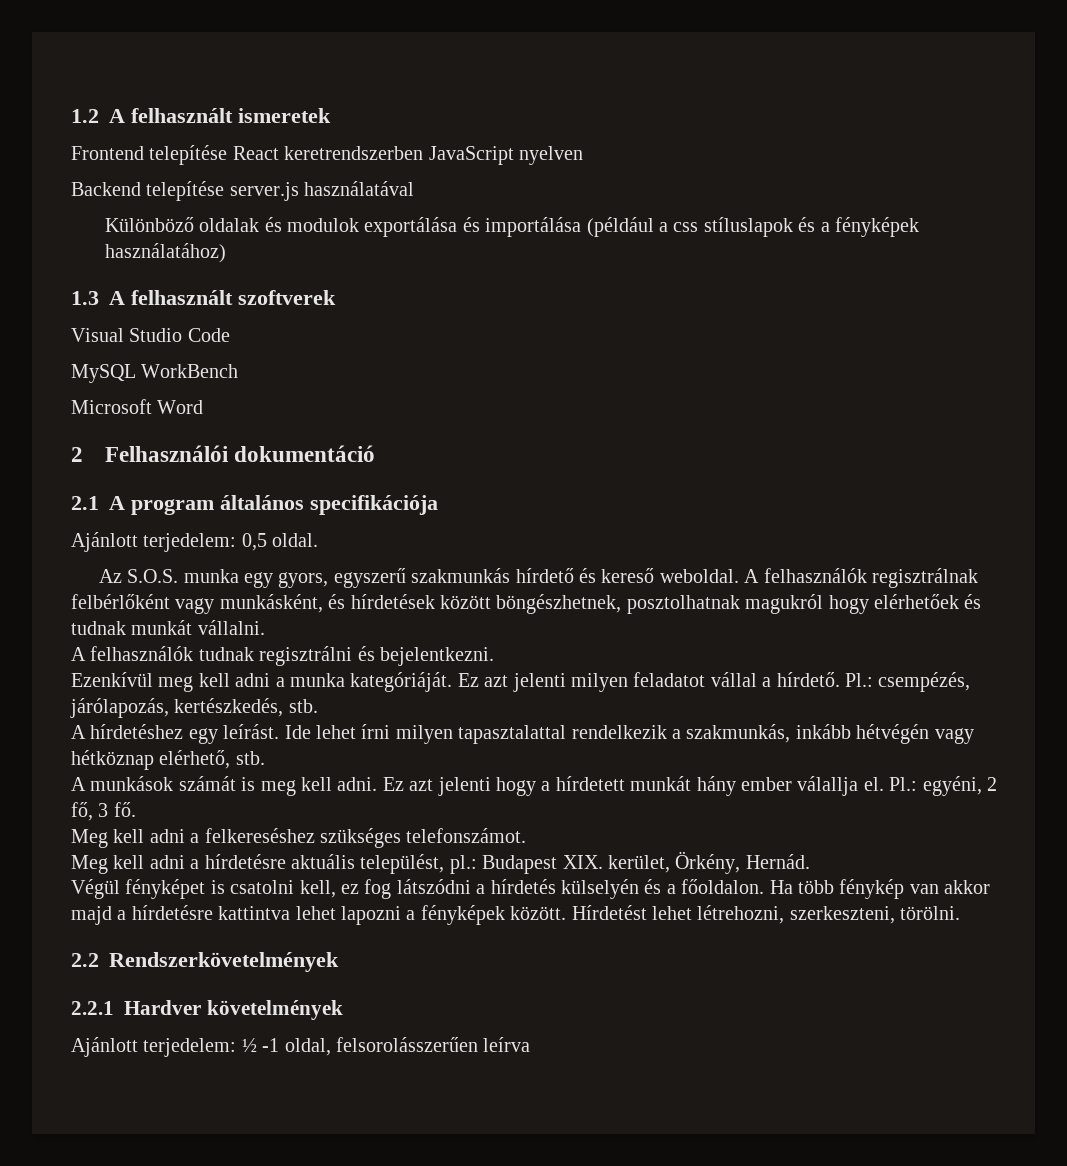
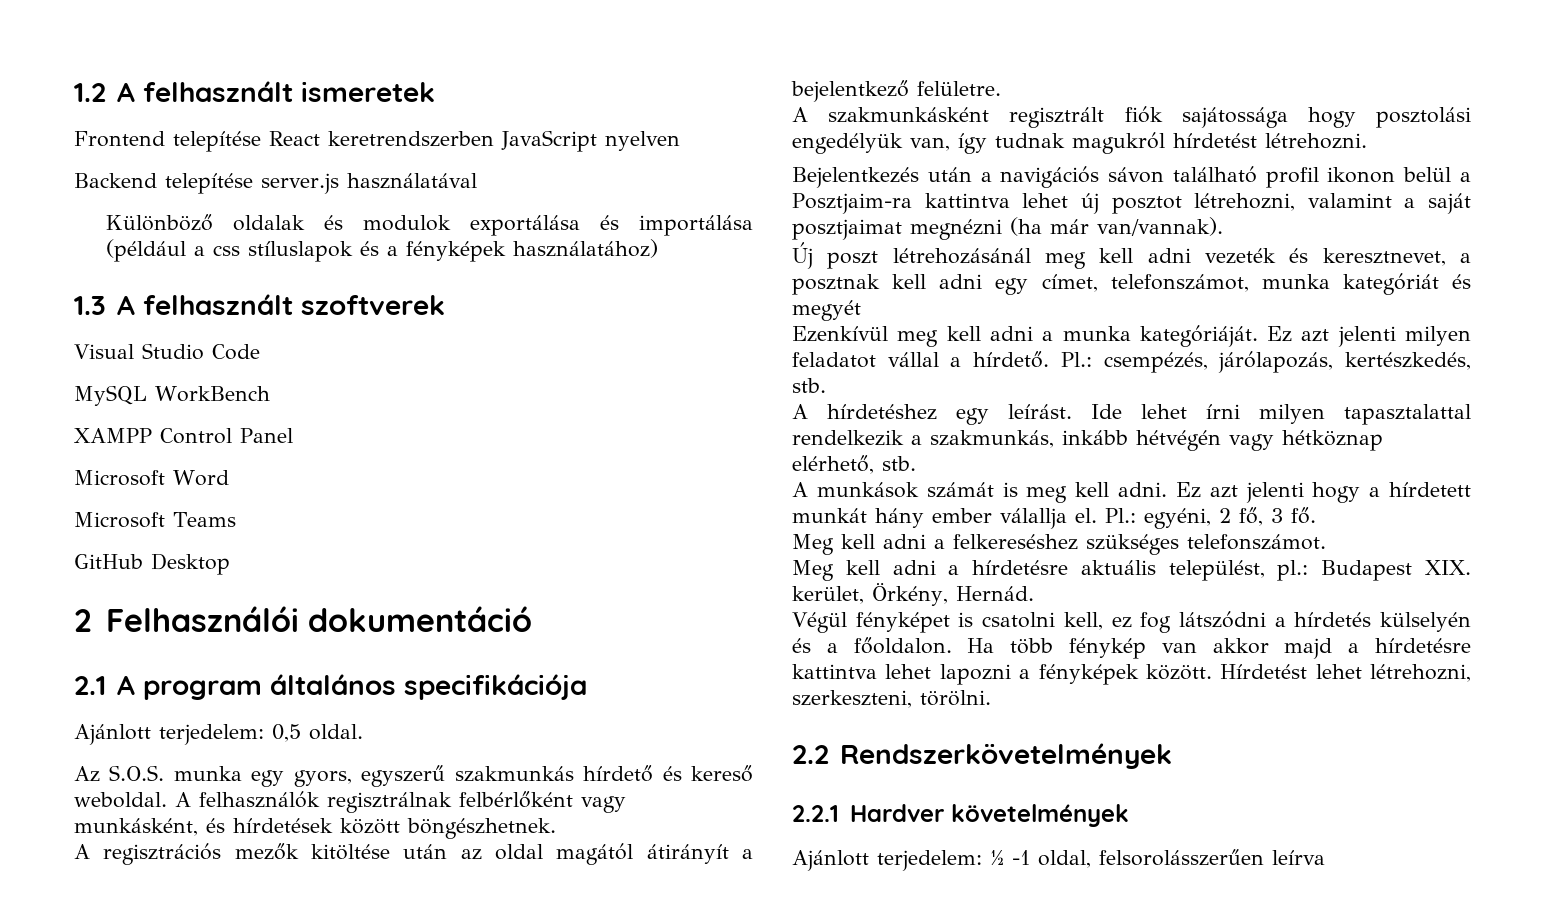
(239, 371) none -> [74,428,293,444] // XAMPP Control Panel
(204, 407) none -> [74,512,236,528] [74,553,230,575] // Microsoft Teams // GitHub Desktop
[496,594,982,614] [71,620,265,635] [71,646,494,666] böngészhetnek, posztolhatnak magukról hogy elérhetőek és tudnak munkát vállalni. // A felhasználók tudnak regisztrálni és bejelentkezni. -> [407,818,556,839] [74,843,753,865] [791,80,1001,102] [792,106,1471,128] [792,132,1367,154] [792,166,1471,188] [792,193,1471,214] [792,217,1223,240] [792,242,1471,269] [792,273,1471,295] [792,300,861,321] böngészhetnek. // A regisztrációs mezők kitöltése után az oldal magától átirányít a bejelentkező felületre. // A szakmunkásként regisztrált fiók sajátossága hogy posztolási engedélyük van, így tudnak magukról hírdetést létrehozni. // Bejelentkezés után a navigációs sávon található profil ikonon belül a Posztjaim-ra kattintva lehet új posztot létrehozni, valamint a saját posztjaimat megnézni (ha már van/vannak). // Új poszt létrehozásánál meg kell adni vezeték és keresztnevet, a posztnak kell adni egy címet, telefonszámot, munka kategóriát és megyét

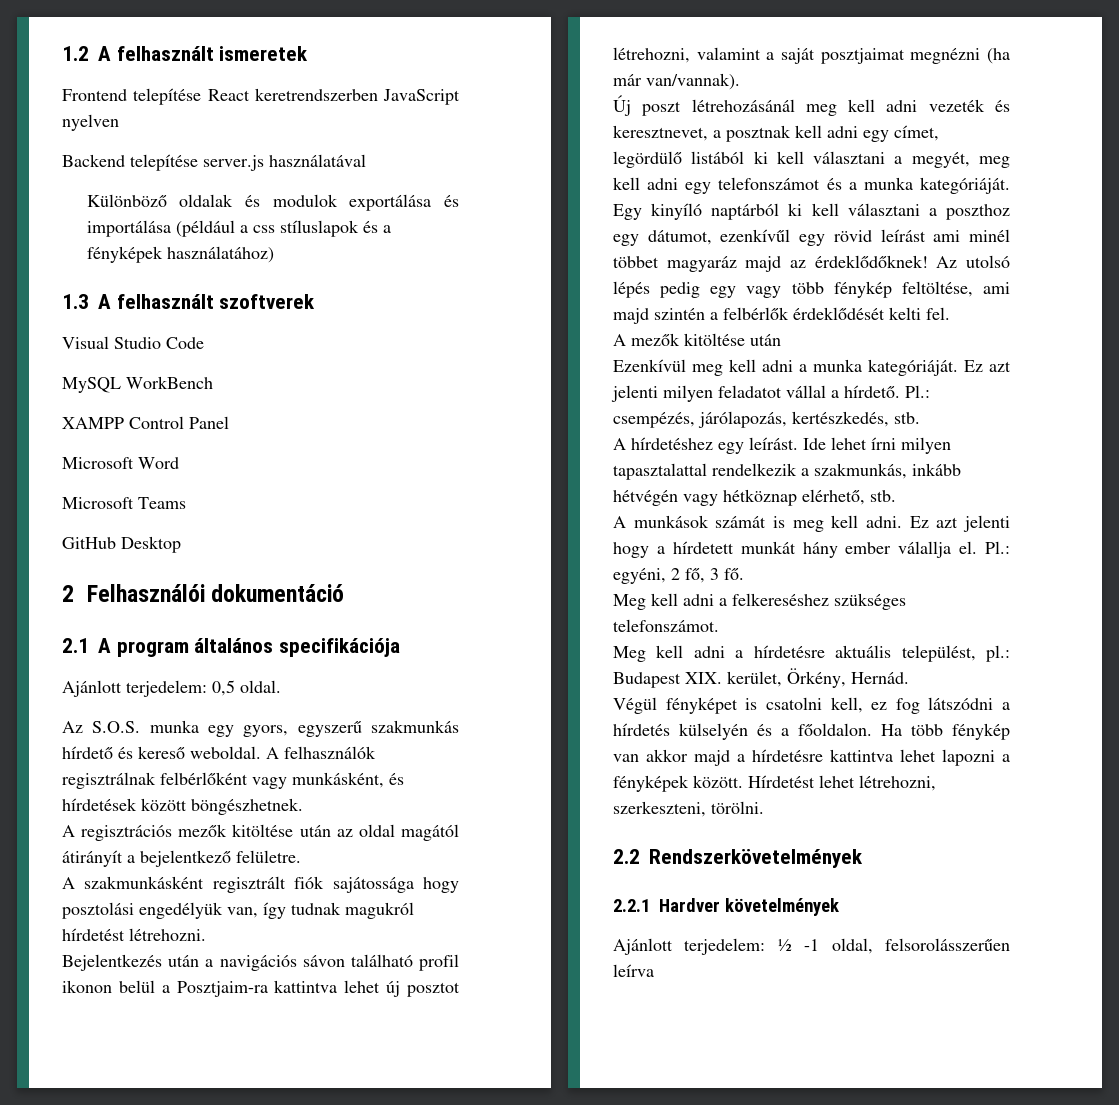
[1110,273,1471,295] [792,300,861,321] telefonszámot, munka kategóriát és megyét -> [613,151,1010,168] [613,177,1010,194] [613,203,1010,220] [613,229,1010,246] [613,255,1010,272] [613,281,1010,298] [613,307,950,324] [613,333,781,346] legördülő listából ki kell választani a megyét, meg kell adni egy telefonszámot és a munka kategóriáját. Egy kinyíló naptárból ki kell választani a poszthoz egy dátumot, ezenkívűl egy rövid leírást ami minél többet magyaráz majd az érdeklődőknek! Az utolsó lépés pedig egy vagy több fénykép feltöltése, ami majd szintén a felbérlők érdeklődését kelti fel. // A mezők kitöltése után

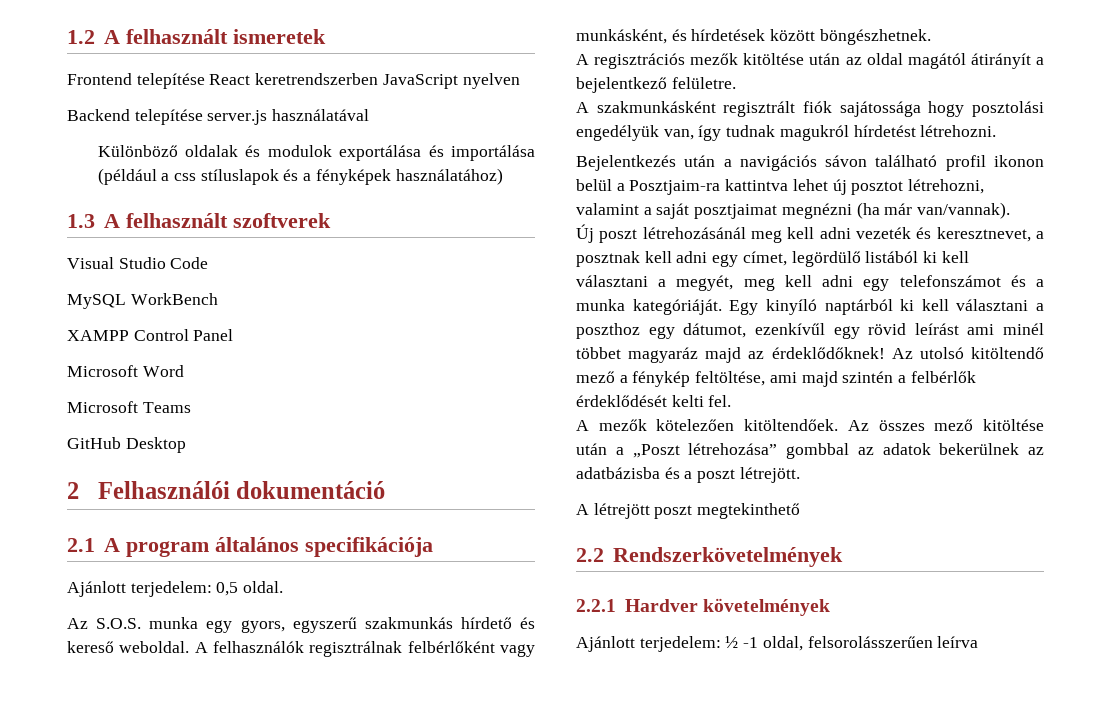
[613,281,824,298] lépés pedig egy vagy több -> [971,347,1044,359] [576,371,628,383] kitöltendő mező a
[684,333,781,346] [613,359,1011,376] [611,385,930,402] [613,411,920,428] [613,437,951,454] [613,463,961,480] [613,489,896,506] [613,515,1010,532] [613,541,1010,558] [613,568,744,584] [613,593,906,610] [613,619,719,632] [613,645,1010,662] [613,668,909,688] [613,697,1010,714] [613,723,1010,740] [613,749,1010,766] [613,775,936,792] [613,801,764,817] kitöltése után // Ezenkívül meg kell adni a munka kategóriáját. Ez azt jelenti milyen feladatot vállal a hírdető. Pl.: csempézés, járólapozás, kertészkedés, stb. // A hírdetéshez egy leírást. Ide lehet írni milyen tapasztalattal rendelkezik a szakmunkás, inkább hétvégén vagy hétköznap elérhető, stb. // A munkások számát is meg kell adni. Ez azt jelenti hogy a hírdetett munkát hány ember válallja el. Pl.: egyéni, 2 fő, 3 fő. // Meg kell adni a felkereséshez szükséges telefonszámot. // Meg kell adni a hírdetésre aktuális települést, pl.: Budapest XIX. kerület, Örkény, Hernád. // Végül fényképet is csatolni kell, ez fog látszódni a hírdetés külselyén és a főoldalon. Ha több fénykép van akkor majd a hírdetésre kattintva lehet lapozni a fényképek között. Hírdetést lehet létrehozni, szerkeszteni, törölni. -> [656,419,1044,431] [576,443,1044,459] [576,467,800,483] [576,503,801,519] kötelezően kitöltendőek. Az összes mező kitöltése után a „Poszt létrehozása” gombbal az adatok bekerülnek az adatbázisba és a poszt létrejött. // A létrejött poszt megtekinthető

